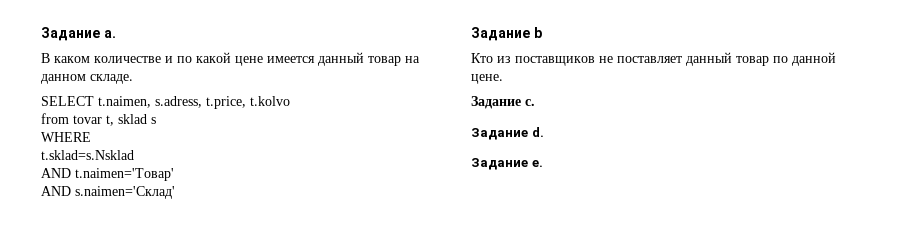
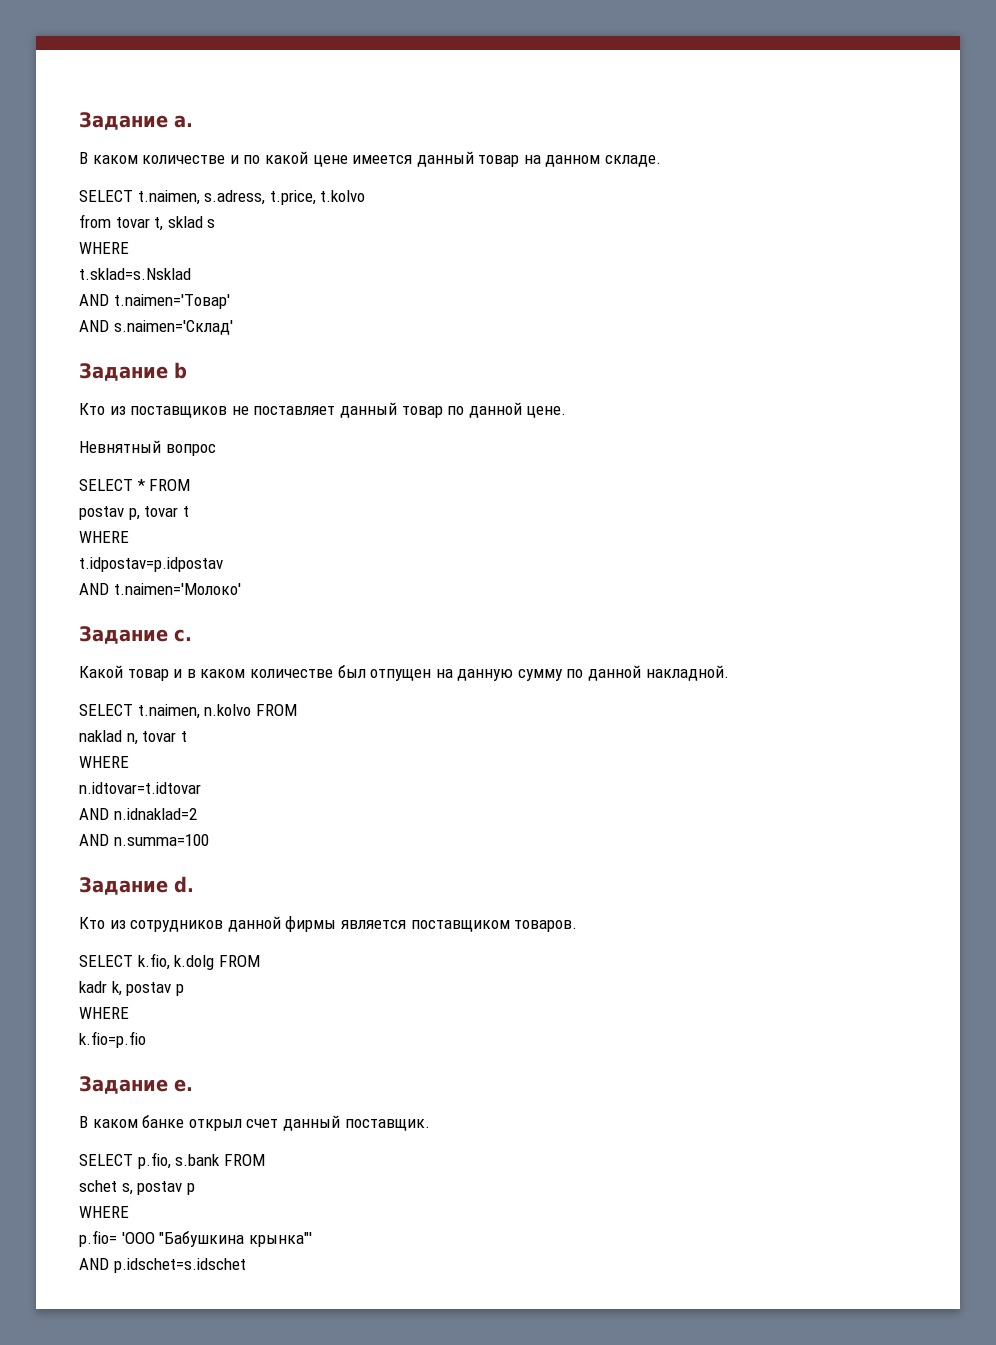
[471,96,535,109] [471,127,544,140] [471,158,543,170] Задание c. // Задание d. // Задание e. -> [79,440,216,456] [79,479,191,491] [79,506,189,520] [79,531,129,543] [79,557,223,572] [79,583,241,595] [79,626,192,644] [79,665,729,681] [79,704,297,719] [79,730,187,745] [79,756,129,768] [79,782,201,794] [79,808,197,820] [79,834,209,846] [79,876,194,895] [79,916,578,932] [79,953,260,970] [79,981,184,996] [79,1007,129,1019] [79,1031,146,1048] [79,1076,193,1094] [79,1115,430,1131] [79,1152,265,1169] [79,1180,195,1195] [79,1206,129,1218] [79,1230,312,1247] [79,1258,246,1273] Невнятный вопрос // SELECT * FROM // postav p, tovar t // WHERE // t.idpostav=p.idpostav // AND t.naimen='Молоко' // Задание c. // Какой товар и в каком количестве был отпущен на данную сумму по данной накладной. // SELECT t.naimen, n.kolvo FROM // naklad n, tovar t // WHERE // n.idtovar=t.idtovar // AND n.idnaklad=2 // AND n.summa=100 // Задание d. // Кто из сотрудников данной фирмы является поставщиком товаров. // SELECT k.fio, k.dolg FROM // kadr k, postav p // WHERE // k.fio=p.fio // Задание e. // В каком банке открыл счет данный поставщик. // SELECT p.fio, s.bank FROM // schet s, postav p // WHERE // p.fio= 'ООО "Бабушкина крынка"' // AND p.idschet=s.idschet

